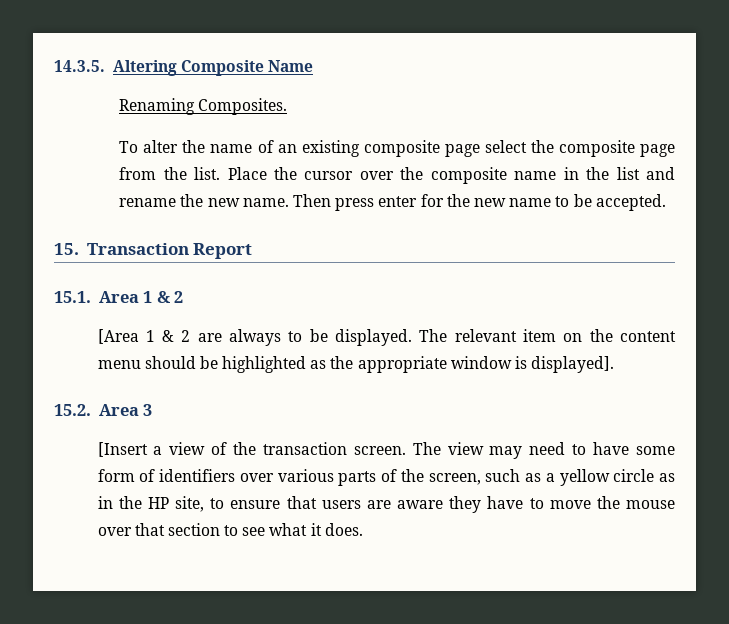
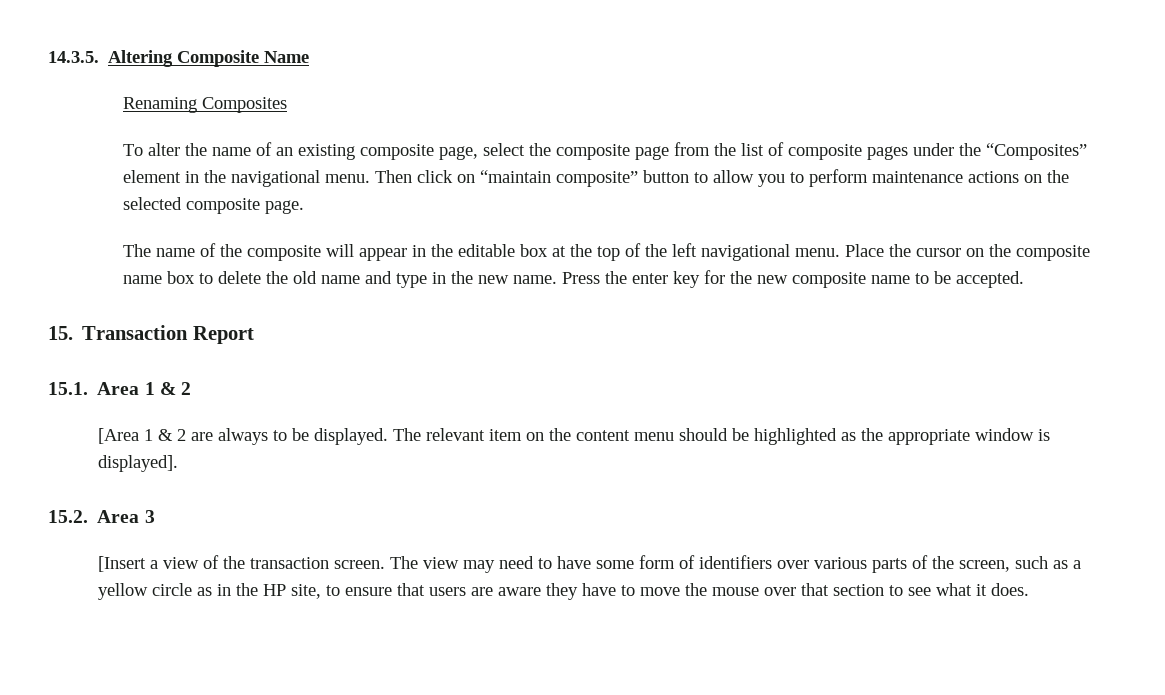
[198,98,288,115] Composites. -> [202,97,288,113] Composites
[444,144,480,157] page -> [439,146,479,160] page,
[194,167,221,180] list. -> [741,142,1088,160] [123,169,1070,187] [123,197,305,214] [123,243,841,261] list of composite pages under the “Composites” element in the navigational menu. Then click on “maintain composite” button to allow you to perform maintenance actions on the selected composite page. // The name of the composite will appear in the editable box at the top of the left navigational menu.
[359,171,394,180] over -> [966,248,985,257] on
[563,167,675,180] [119,194,418,211] in the list and rename the new name. Then press enter -> [167,271,701,288] box to delete the old name and type in the new name. Press the enter key
(506, 202) none -> [792,272,867,288] composite

